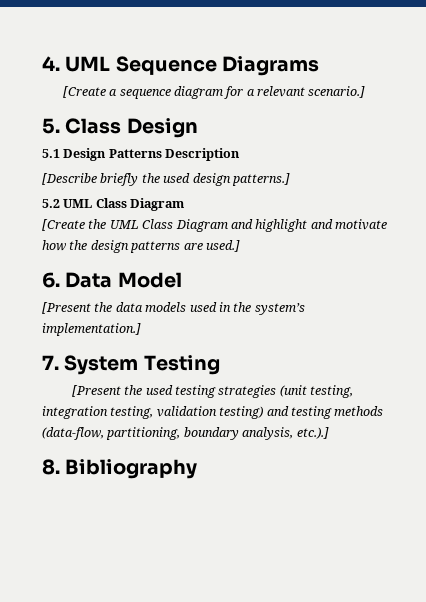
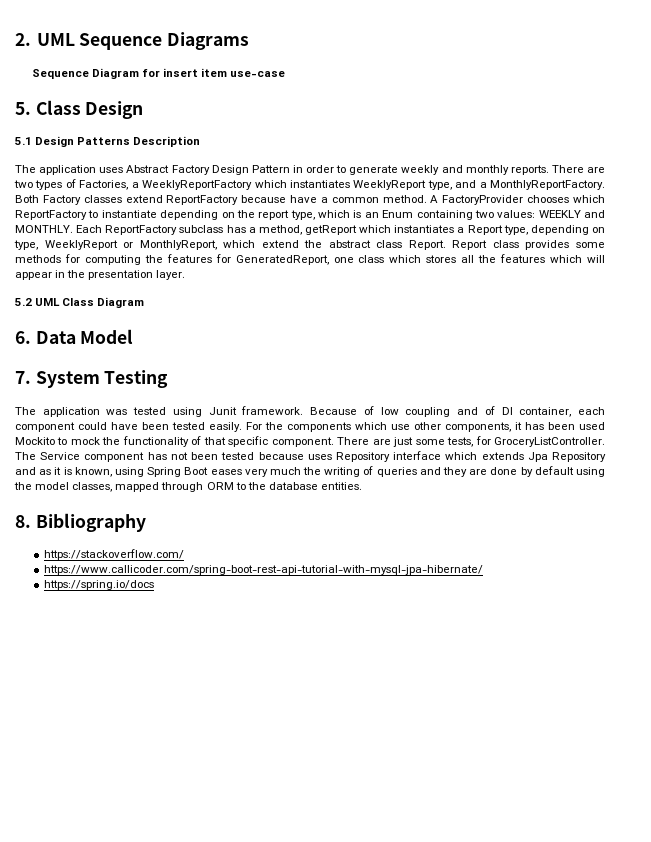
[42,56,60,71] 4. -> [15,33,31,46] 2.
[62,86,366,99] [Create a sequence diagram for a relevant scenario.] -> [31,68,286,79] Sequence Diagram for insert item use-case
[42,173,290,186] [42,198,185,211] [42,219,387,232] [42,240,240,253] [42,272,182,288] [42,302,305,315] [42,323,141,336] [42,355,220,375] [71,385,354,398] [42,406,384,419] [42,427,329,440] [Describe briefly the used design patterns.] // 5.2 UML Class Diagram // [Create the UML Class Diagram and highlight and motivate how the design patterns are used.] // 6. Data Model // [Present the data models used in the system’s implementation.] // 7. System Testing // [Present the used testing strategies (unit testing, integration testing, validation testing) and testing methods (data-flow, partitioning, boundary analysis, etc.).] -> [15,165,605,175] [14,179,606,190] [15,195,605,205] [15,210,605,220] [15,225,605,235] [14,240,606,250] [15,254,605,265] [15,270,186,280] [15,297,145,308] [15,329,134,344] [15,370,169,388] [15,406,606,417] [15,422,605,432] [15,436,605,447] [15,451,606,462] [15,466,605,477] [14,482,362,492] The application uses Abstract Factory Design Pattern in order to generate weekly and monthly reports. There are two types of Factories, a WeeklyReportFactory which instantiates WeeklyReport type, and a MonthlyReportFactory. Both Factory classes extend ReportFactory because have a common method. A FactoryProvider chooses which ReportFactory to instantiate depending on the report type, which is an Enum containing two values: WEEKLY and MONTHLY. Each ReportFactory subclass has a method, getReport which instantiates a Report type, depending on type, WeeklyReport or MonthlyReport, which extend the abstract class Report. Report class provides some methods for computing the features for GeneratedReport, one class which stores all the features which will appear in the presentation layer. // 5.2 UML Class Diagram // 6. Data Model // 7. System Testing // The application was tested using Junit framework. Because of low coupling and of DI container, each component could have been tested easily. For the components which use other components, it has been used Mockito to mock the functionality of that specific component. There are just some tests, for GroceryListController. The Service component has not been tested because uses Repository interface which extends Jpa Repository and as it is known, using Spring Boot eases very much the writing of queries and they are done by default using the model classes, mapped through ORM to the database entities.
(198, 469) none -> [44,549,185,560] [44,565,484,575] [44,580,155,590] // https://stackoverflow.com/ // https://www.callicoder.com/spring-boot-rest-api-tutorial-with-mysql-jpa-hibernate/ // https://spring.io/docs

